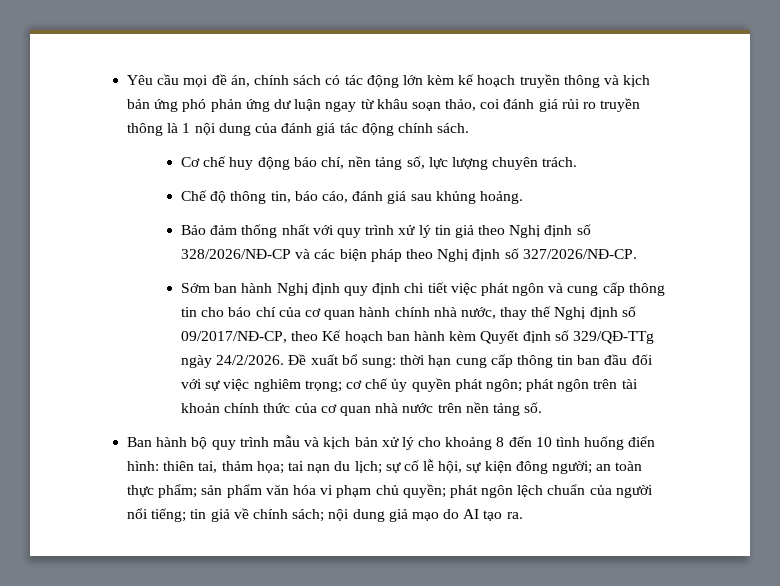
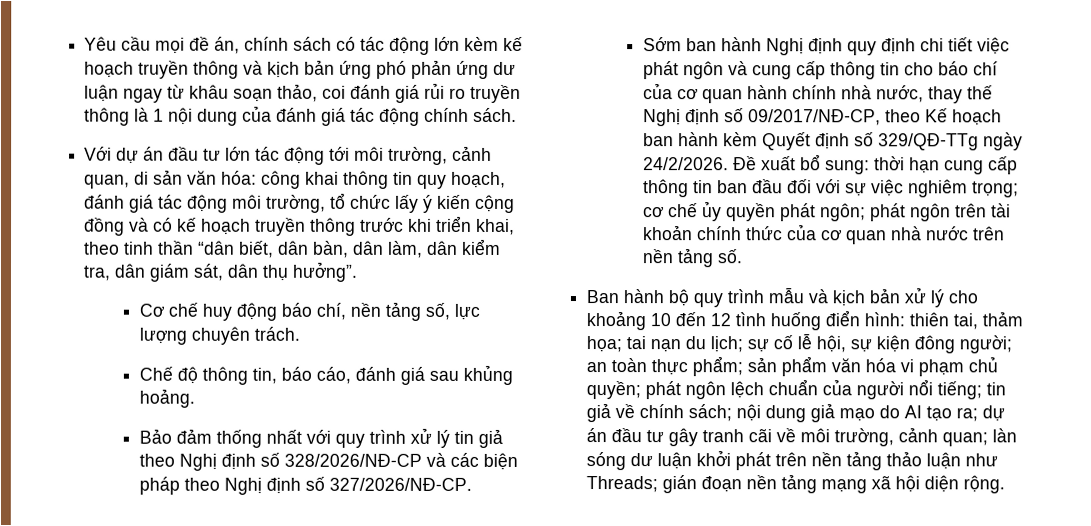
(470, 128) none -> [84,145,493,165] [84,169,507,189] [84,192,516,213] [84,215,516,236] [84,238,502,258] [83,261,359,282] // Với dự án đầu tư lớn tác động tới môi trường, cảnh quan, di sản văn hóa: công khai thông tin quy hoạch, đánh giá tác động môi trường, tổ chức lấy ý kiến cộng đồng và có kế hoạch truyền thông trước khi triển khai, theo tinh thần “dân biết, dân bàn, dân làm, dân kiểm tra, dân giám sát, dân thụ hưởng”.
[496,436,552,447] 8 đến 10 -> [650,312,732,327] 10 đến 12
[506,512,523,519] ra. -> [956,405,1006,422] [586,427,1018,447] [586,450,999,471] [586,474,1006,494] ra; dự án đầu tư gây tranh cãi về môi trường, cảnh quan; làn sóng dư luận khởi phát trên nền tảng thảo luận như Threads; gián đoạn nền tảng mạng xã hội diện rộng.

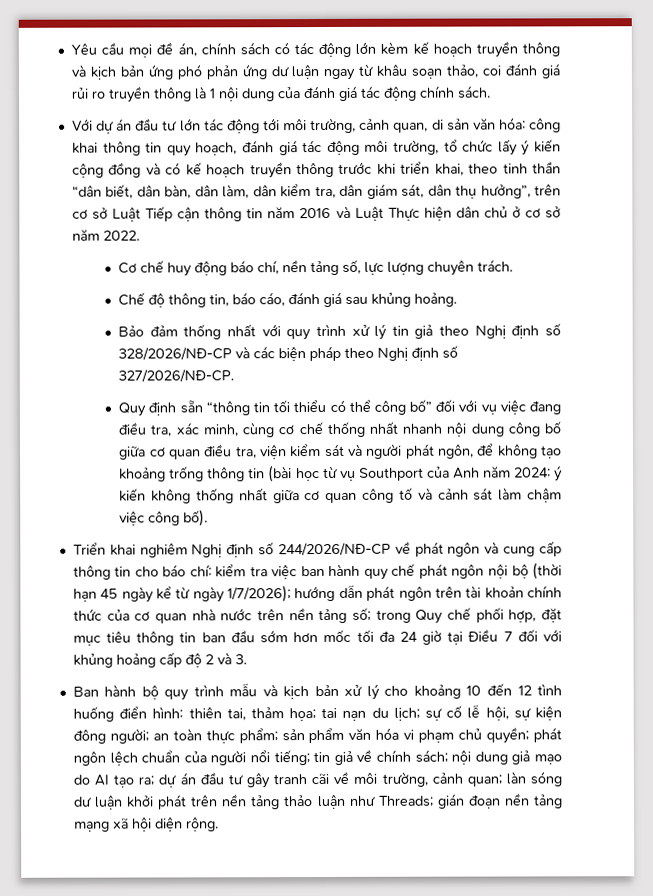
[292,261,359,282] hưởng”. -> [480,184,562,199] [71,205,561,222] [71,229,140,241] hưởng”, trên cơ sở Luật Tiếp cận thông tin năm 2016 và Luật Thực hiện dân chủ ở cơ sở năm 2022.
[642,37,1010,56] Sớm ban hành Nghị định quy định chi tiết việc -> [118,399,561,417] [118,421,561,438] [118,443,562,460] [119,465,563,483] [119,487,563,504] [119,509,209,527] [72,541,411,558] Quy định sẵn “thông tin tối thiểu có thể công bố” đối với vụ việc đang điều tra, xác minh, cùng cơ chế thống nhất nhanh nội dung công bố giữa cơ quan điều tra, viện kiểm sát và người phát ngôn, để không tạo khoảng trống thông tin (bài học từ vụ Southport của Anh năm 2024: ý kiến không thống nhất giữa cơ quan công tố và cảnh sát làm chậm việc công bố). // Triển khai nghiêm Nghị định số 244/2026/NĐ-CP về
[972,61,998,76] [642,83,993,104] [642,108,1002,127] [642,132,1023,151] [642,154,1018,175] [642,179,1019,198] [642,201,866,222] chí của cơ quan hành chính nhà nước, thay thế Nghị định số 09/2017/NĐ-CP, theo Kế hoạch ban hành kèm Quyết định số 329/QĐ-TTg ngày 24/2/2026. Đề xuất bổ sung: thời hạn cung cấp thông tin ban đầu đối với sự việc nghiêm trọng; cơ chế ủy quyền phát ngôn; -> [189,562,563,580] [72,584,363,603] chí: kiểm tra việc ban hành quy chế phát ngôn nội bộ (thời hạn 45 ngày kể từ ngày 1/7/2026); hướng dẫn
[716,249,743,264] số. -> [351,607,562,624] [72,629,563,646] [72,652,247,668] số; trong Quy chế phối hợp, đặt mục tiêu thông tin ban đầu sớm hơn mốc tối đa 24 giờ tại Điều 7 đối với khủng hoảng cấp độ 2 và 3.

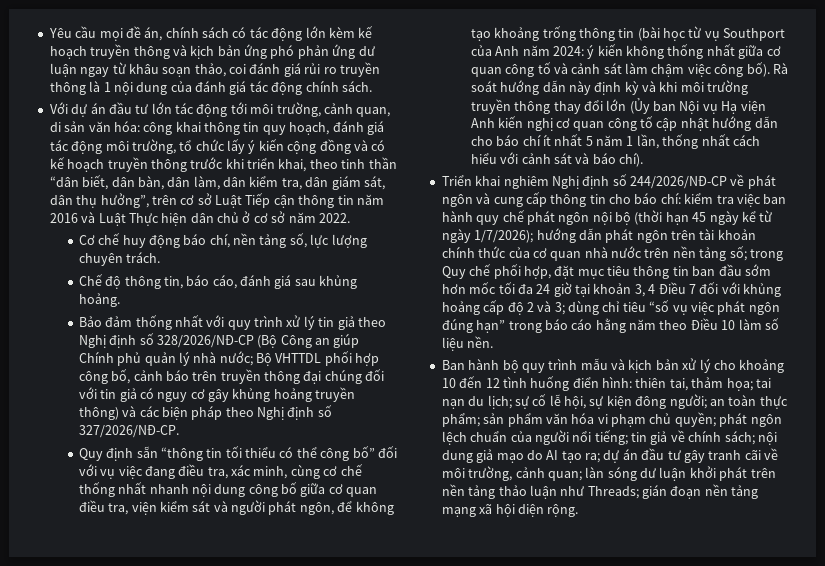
(233, 354) none -> [257,333,360,348] [78,351,380,366] [78,369,385,384] [78,387,356,402] [78,407,119,420] (Bộ Công an giúp Chính phủ quản lý nhà nước; Bộ VHTTDL phối hợp công bố, cảnh báo trên truyền thông đại chúng đối với tin giả có nguy cơ gây khủng hoảng truyền thông)
(209, 518) none -> [772,63,788,74] [470,80,749,95] [470,98,766,114] [470,116,778,131] [470,134,760,149] [470,152,644,167] Rà soát hướng dẫn này định kỳ và khi môi trường truyền thông thay đổi lớn (Ủy ban Nội vụ Hạ viện Anh kiến nghị cơ quan công tố cập nhật hướng dẫn cho báo chí ít nhất 5 năm 1 lần, thống nhất cách hiểu với cảnh sát và báo chí).
(464, 638) none -> [593,283,656,297] khoản 3, 4
[234,654,247,665] 3. -> [554,300,780,315] [441,318,779,333] [441,336,494,351] 3; dùng chỉ tiêu “số vụ việc phát ngôn đúng hạn” trong báo cáo hằng năm theo Điều 10 làm số liệu nền.

